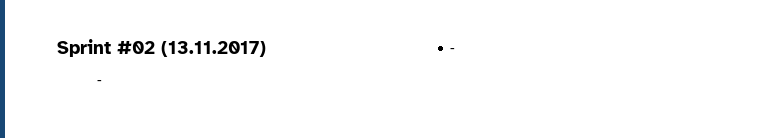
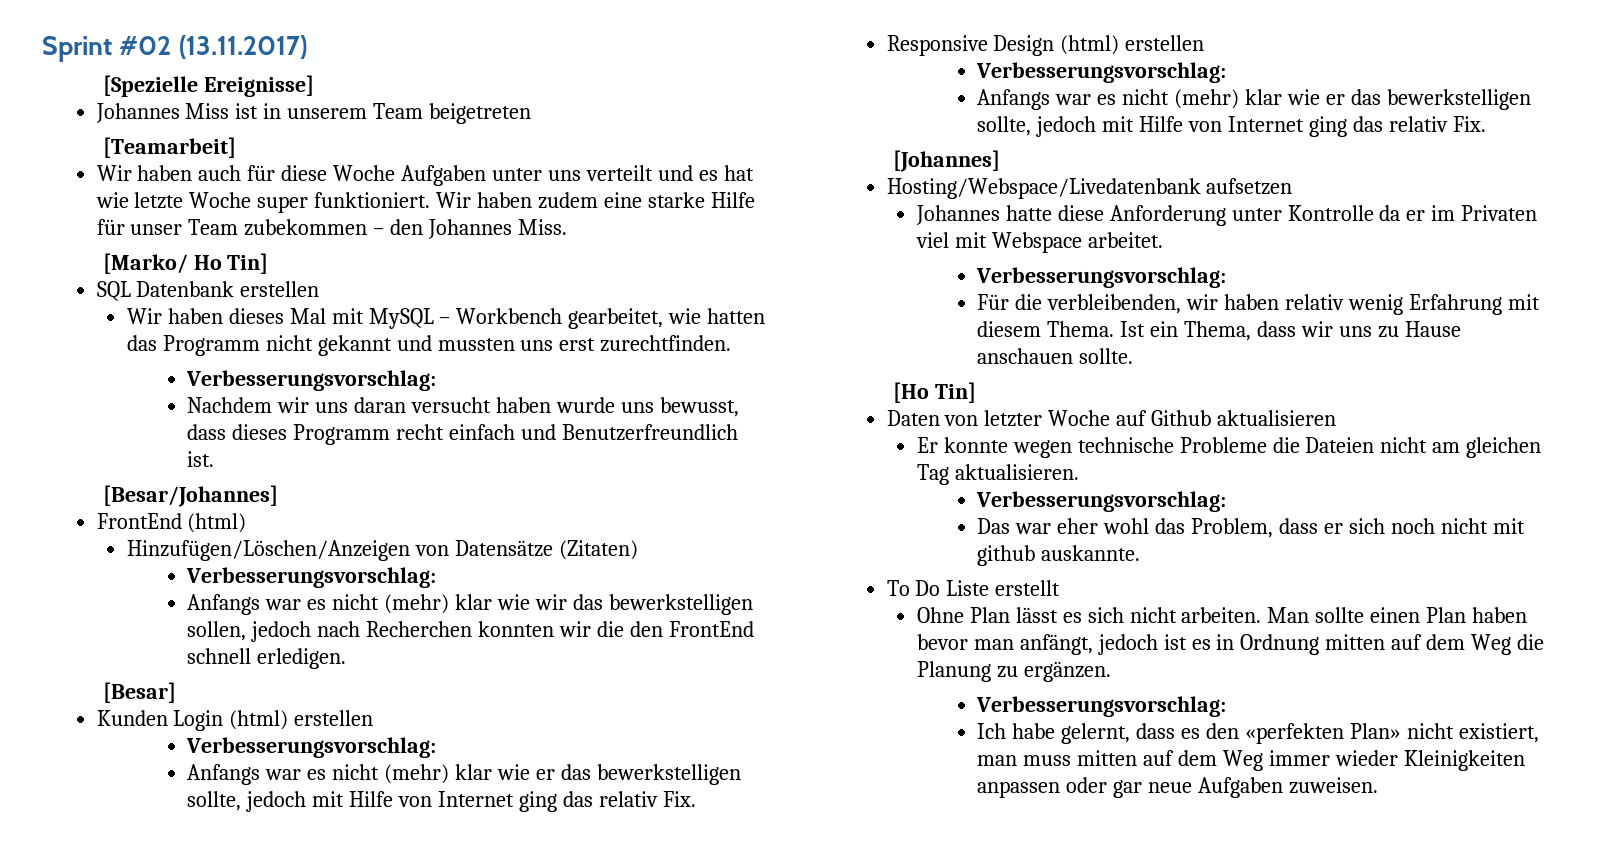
[97,80,103,84] [450,48,456,52] - // - -> [102,75,314,97] [95,103,532,124] [102,137,236,158] [96,165,754,186] [95,192,755,213] [96,219,568,239] [102,253,269,274] [96,281,320,301] [126,308,766,329] [126,335,732,356] [186,370,437,391] [187,397,739,417] [187,424,739,445] [187,451,215,467] [102,485,278,507] [96,513,247,533] [126,540,638,561] [186,567,437,588] [187,594,753,615] [187,621,754,642] [187,648,347,669] [102,682,176,703] [96,710,374,731] [186,737,437,758] [187,764,741,785] [187,791,696,812] [886,35,1205,56] [976,62,1227,83] [977,89,1531,110] [977,116,1486,137] [892,150,1000,172] [886,178,1293,199] [915,205,1538,226] [915,232,1163,253] [976,267,1227,288] [977,294,1540,315] [977,321,1461,341] [977,348,1134,364] [892,382,976,403] [886,410,1337,427] [916,437,1542,458] [916,464,1079,485] [976,491,1227,512] [977,518,1525,538] [977,545,1141,566] [886,580,1061,596] [916,607,1528,623] [916,634,1545,655] [916,661,1111,682] [976,696,1227,717] [977,723,1539,744] [977,750,1525,771] [977,777,1379,798] [Spezielle Ereignisse] // Johannes Miss ist in unserem Team beigetreten // [Teamarbeit] // Wir haben auch für diese Woche Aufgaben unter uns verteilt und es hat wie letzte Woche super funktioniert. Wir haben zudem eine starke Hilfe für unser Team zubekommen – den Johannes Miss. // [Marko/ Ho Tin] // SQL Datenbank erstellen // Wir haben dieses Mal mit MySQL – Workbench gearbeitet, wie hatten das Programm nicht gekannt und mussten uns erst zurechtfinden. // Verbesserungsvorschlag: // Nachdem wir uns daran versucht haben wurde uns bewusst, dass dieses Programm recht einfach und Benutzerfreundlich ist. // [Besar/Johannes] // FrontEnd (html) // Hinzufügen/Löschen/Anzeigen von Datensätze (Zitaten) // Verbesserungsvorschlag: // Anfangs war es nicht (mehr) klar wie wir das bewerkstelligen sollen, jedoch nach Recherchen konnten wir die den FrontEnd schnell erledigen. // [Besar] // Kunden Login (html) erstellen // Verbesserungsvorschlag: // Anfangs war es nicht (mehr) klar wie er das bewerkstelligen sollte, jedoch mit Hilfe von Internet ging das relativ Fix. // Responsive Design (html) erstellen // Verbesserungsvorschlag: // Anfangs war es nicht (mehr) klar wie er das bewerkstelligen sollte, jedoch mit Hilfe von Internet ging das relativ Fix. // [Johannes] // Hosting/Webspace/Livedatenbank aufsetzen // Johannes hatte diese Anforderung unter Kontrolle da er im Privaten viel mit Webspace arbeitet. // Verbesserungsvorschlag: // Für die verbleibenden, wir haben relativ wenig Erfahrung mit diesem Thema. Ist ein Thema, dass wir uns zu Hause anschauen sollte. // [Ho Tin] // Daten von letzter Woche auf Github aktualisieren // Er konnte wegen technische Probleme die Dateien nicht am gleichen Tag aktualisieren. // Verbesserungsvorschlag: // Das war eher wohl das Problem, dass er sich noch nicht mit github auskannte. // To Do Liste erstellt // Ohne Plan lässt es sich nicht arbeiten. Man sollte einen Plan haben bevor man anfängt, jedoch ist es in Ordnung mitten auf dem Weg die Planung zu ergänzen. // Verbesserungsvorschlag: // Ich habe gelernt, dass es den «perfekten Plan» nicht existiert, man muss mitten auf dem Weg immer wieder Kleinigkeiten anpassen oder gar neue Aufgaben zuweisen.

